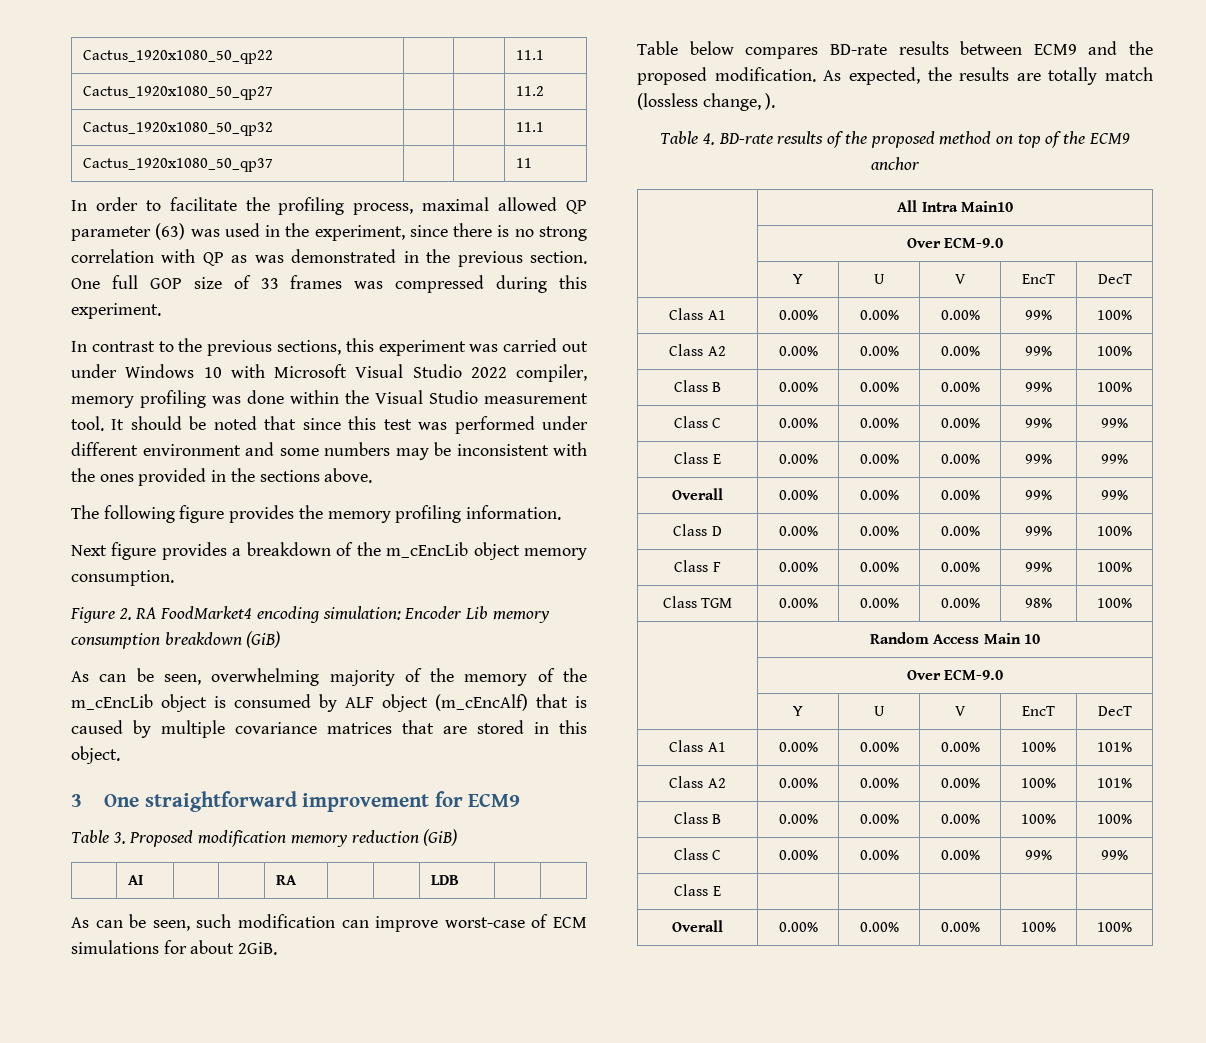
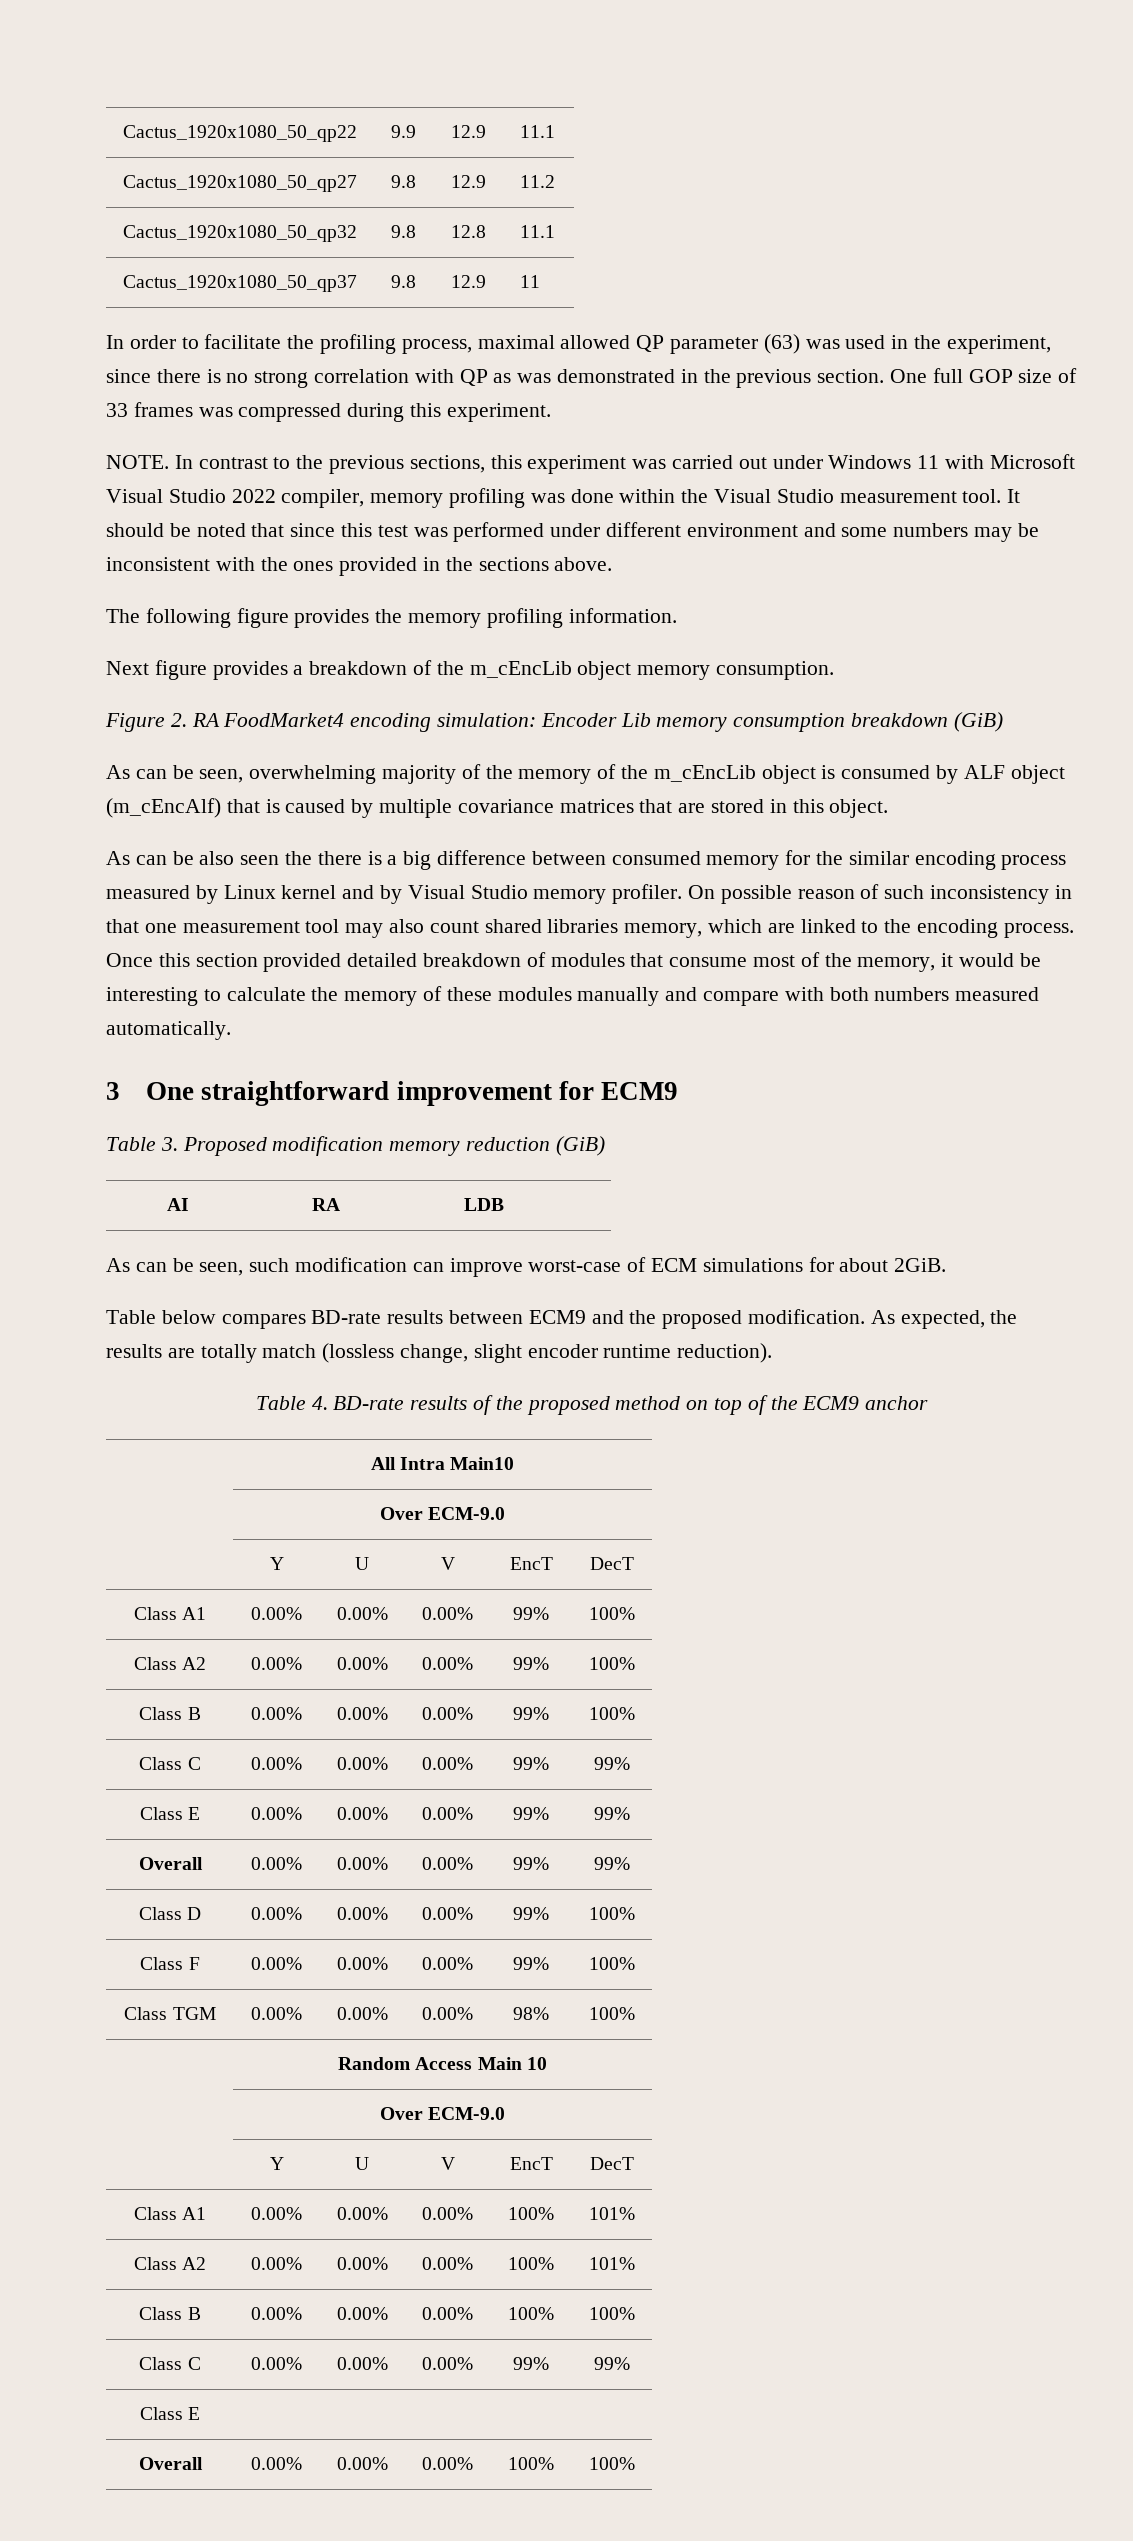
(273, 57) | -> [390,125,416,138] [450,125,486,138] 9.9 | 12.9
(273, 93) | -> [390,175,416,188] [450,175,486,188] 9.8 | 12.9
(273, 129) | -> [390,225,416,238] [450,225,486,238] 9.8 | 12.8
(273, 165) | -> [390,275,416,288] [450,275,486,288] 9.8 | 12.9
(161, 311) none -> [106,455,169,469] NOTE.
[203,367,222,378] 10 -> [917,455,940,469] 11
(120, 755) none -> [106,850,1067,870] [106,884,1072,904] [106,919,1074,938] [106,952,1041,972] [106,986,1040,1006] [106,1021,231,1040] // As can be also seen the there is a big difference between consumed memory for the similar encoding process measured by Linux kernel and by Visual Studio memory profiler. On possible reason of such inconsistency in that one measurement tool may also count shared libraries memory, which are linked to the encoding process. Once this section provided detailed breakdown of modules that consume most of the memory, it would be interesting to calculate the memory of these modules manually and compare with both numbers measured automatically.
[765,93,776,110] ). -> [473,1343,773,1363] slight encoder runtime reduction).

